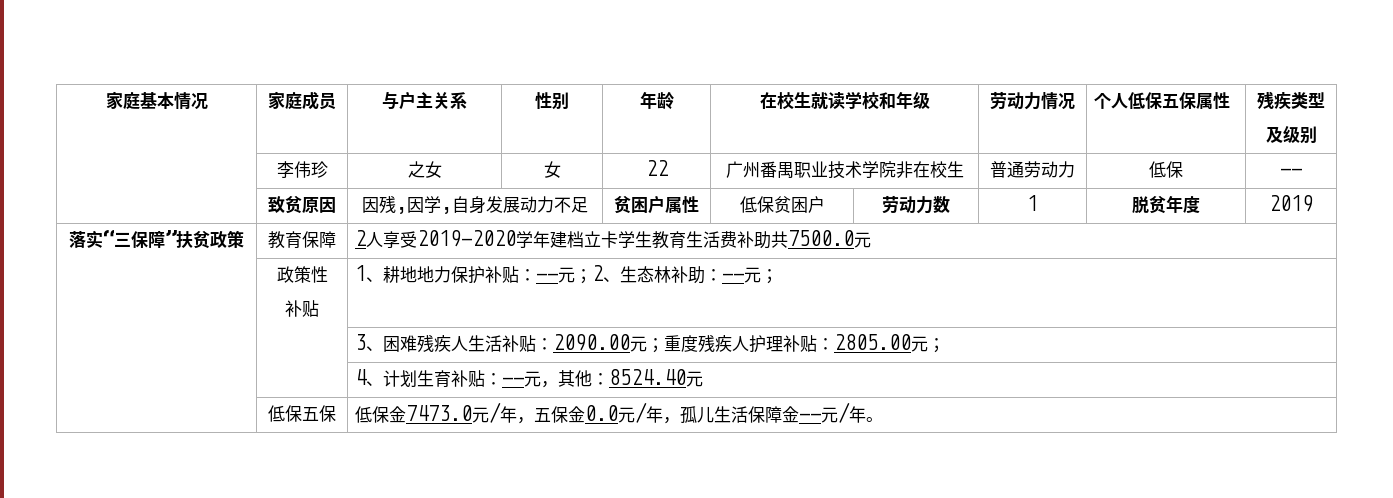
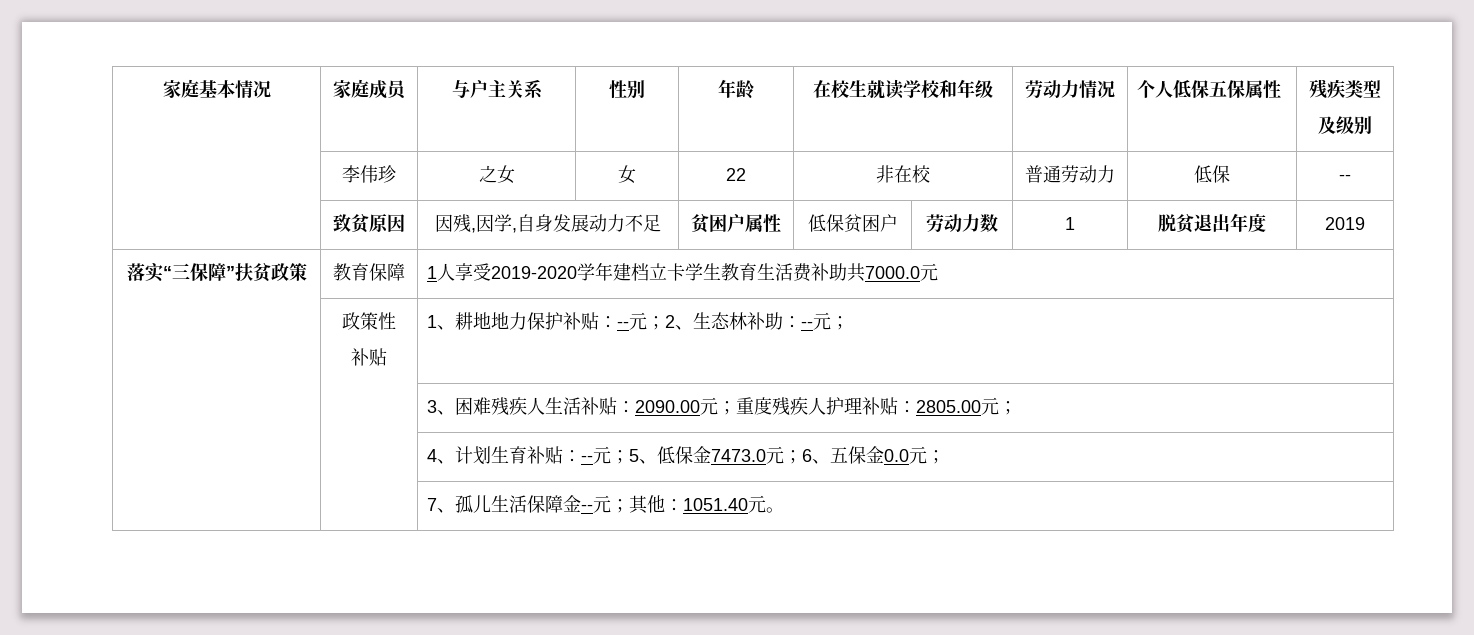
[725,161,896,179] 广州番禺职业技术学院 -> (746, 174) none
[946,161,964,178] 生 -> (931, 174) none
(1166, 204) none -> [1194,214,1230,232] 退出
[355,230,367,246] 2 -> [426,266,437,279] 1
[788,230,855,246] 7500.0 -> [864,266,920,279] 7000.0
[541,369,704,388] [268,405,336,422] ，其他：8524.40元 // | 低保五保 | -> [610,449,657,464] ；5、
[489,402,535,424] /年， -> [783,449,830,464] ；6、
[635,402,681,424] /年， -> [926,450,945,464] [426,498,455,513] ； // | | 7、
[838,402,867,423] /年 -> [610,495,766,514] ；其他：1051.40元

